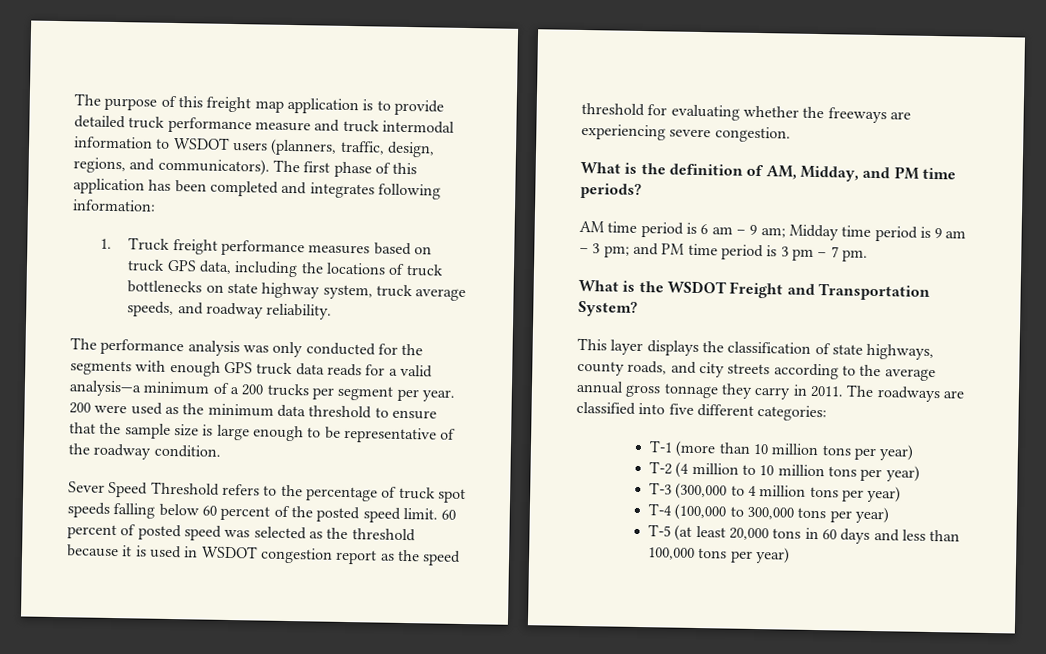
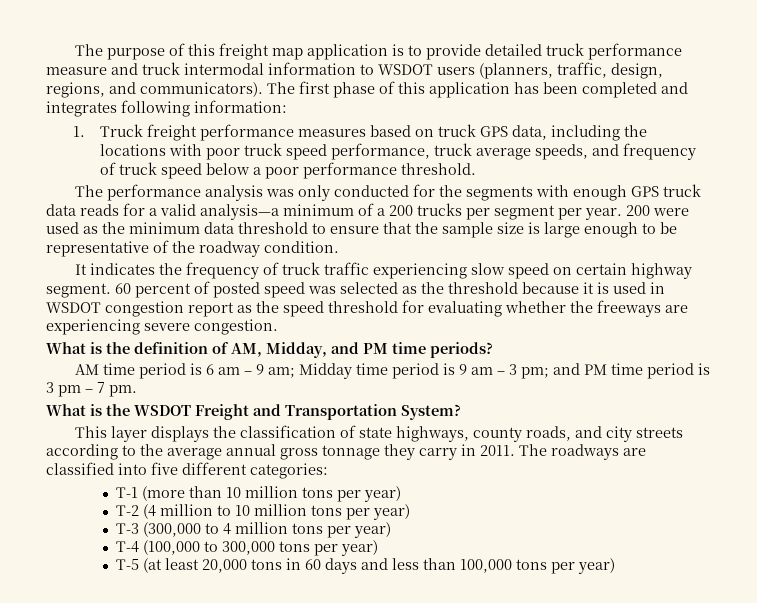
[388,263,444,277] [127,280,467,302] [127,301,333,320] of truck bottlenecks on state highway system, truck average speeds, and roadway reliability. -> [168,143,696,160] [99,162,476,179] with poor truck speed performance, truck average speeds, and frequency of truck speed below a poor performance threshold.
[68,481,466,504] [67,502,438,523] Sever Speed Threshold refers to the percentage of truck spot speeds falling below 60 percent of the posted speed limit. -> [75,262,693,279] [46,283,111,298] It indicates the frequency of truck traffic experiencing slow speed on certain highway segment.

